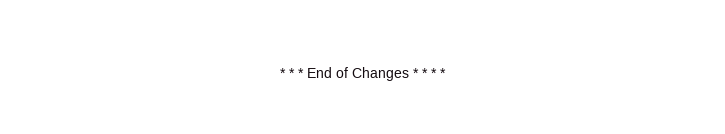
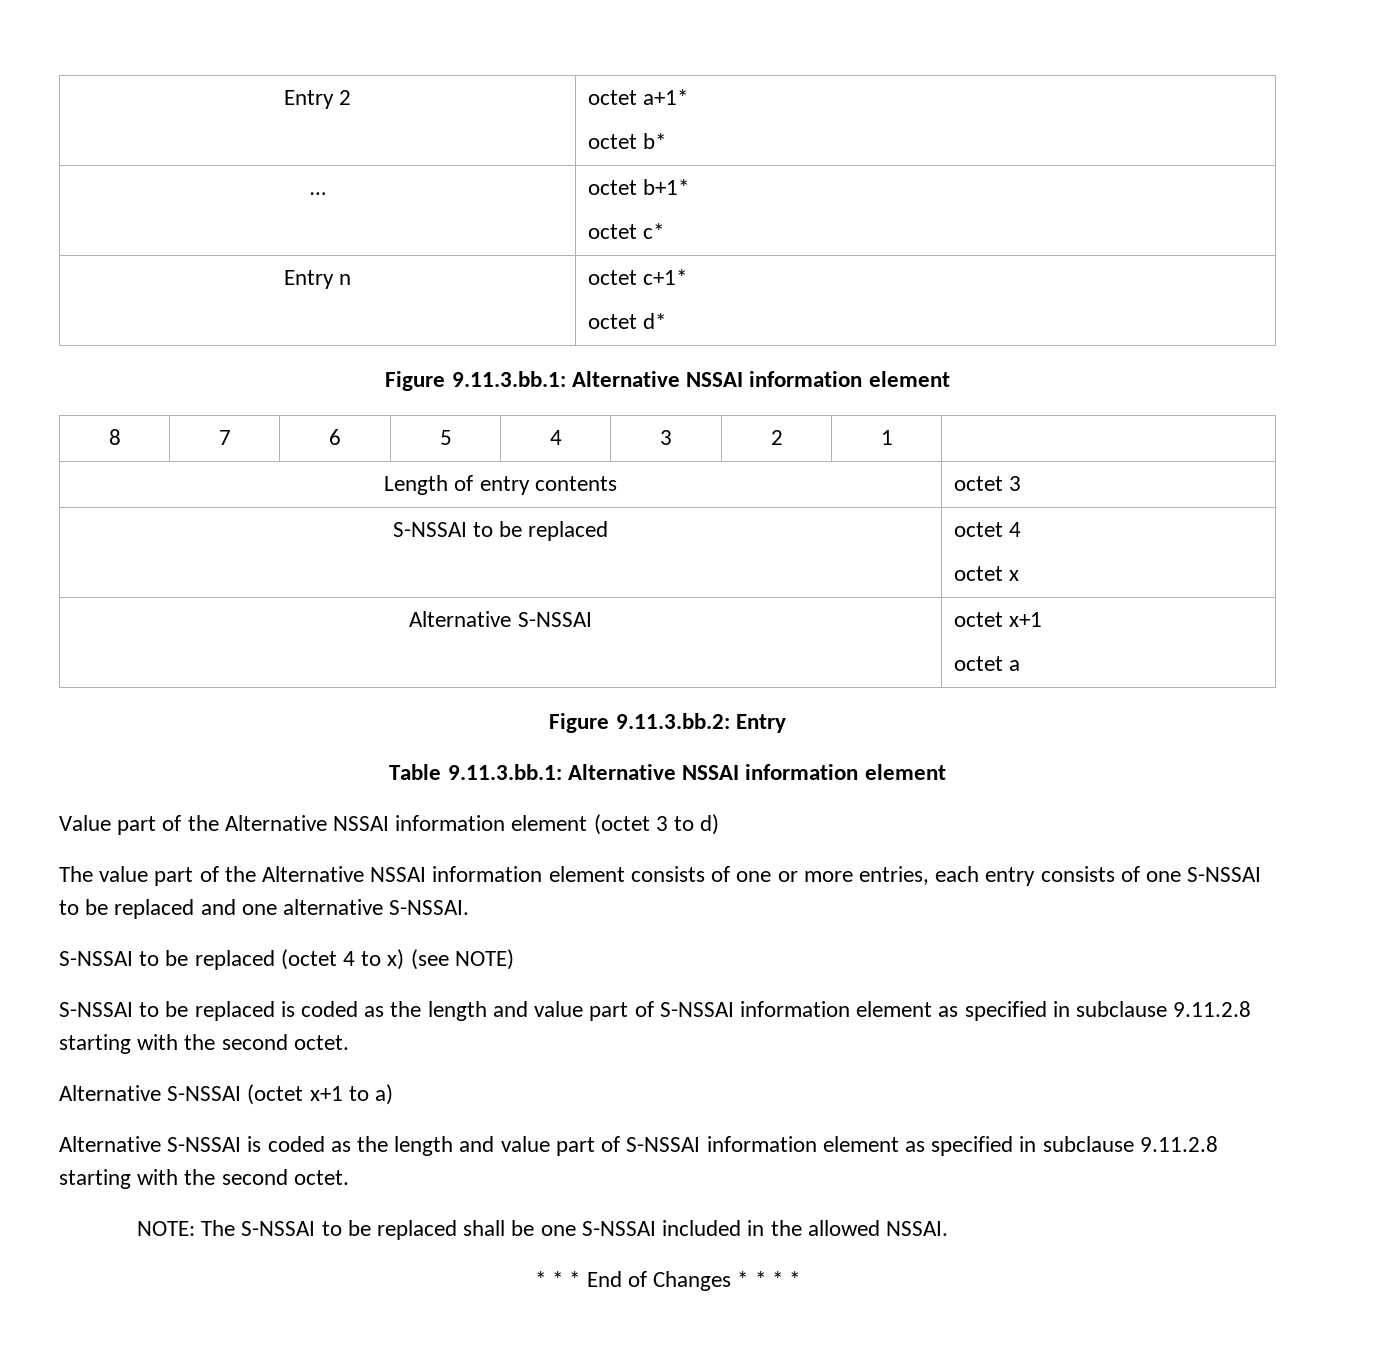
(280, 73) none -> [283,90,352,109] [587,89,689,105] [587,133,667,149] [309,192,326,195] [587,179,690,195] [587,223,665,239] [283,270,352,289] [587,269,688,285] [587,313,667,329] [385,371,950,391] [108,429,121,445] [218,430,231,445] [329,429,341,445] [439,430,452,445] [549,430,562,445] [660,430,672,445] [770,430,783,445] [880,430,893,445] [384,475,617,495] [953,476,1022,491] [392,521,609,541] [953,522,1022,537] [953,566,1020,581] [409,611,592,627] [953,612,1043,627] [953,656,1021,671] [549,713,786,733] [389,764,946,780] [59,814,720,835] [59,866,1262,886] [59,899,470,919] [59,949,514,970] [59,1001,1252,1021] [59,1034,349,1054] [59,1084,394,1105] [59,1136,1218,1156] [59,1169,349,1189] [137,1220,948,1240] Entry 2 | octet a+1* // octet b* // … | octet b+1* // octet c* // Entry n | octet c+1* // octet d* // Figure 9.11.3.bb.1: Alternative NSSAI information element // 8 | 7 | 6 | 5 | 4 | 3 | 2 | 1 | // Length of entry contents | octet 3 // S-NSSAI to be replaced | octet 4 // octet x // Alternative S-NSSAI | octet x+1 // octet a // Figure 9.11.3.bb.2: Entry // Table 9.11.3.bb.1: Alternative NSSAI information element // Value part of the Alternative NSSAI information element (octet 3 to d) // The value part of the Alternative NSSAI information element consists of one or more entries, each entry consists of one S-NSSAI to be replaced and one alternative S-NSSAI. // S-NSSAI to be replaced (octet 4 to x) (see NOTE) // S-NSSAI to be replaced is coded as the length and value part of S-NSSAI information element as specified in subclause 9.11.2.8 starting with the second octet. // Alternative S-NSSAI (octet x+1 to a) // Alternative S-NSSAI is coded as the length and value part of S-NSSAI information element as specified in subclause 9.11.2.8 starting with the second octet. // NOTE: The S-NSSAI to be replaced shall be one S-NSSAI included in the allowed NSSAI. //

